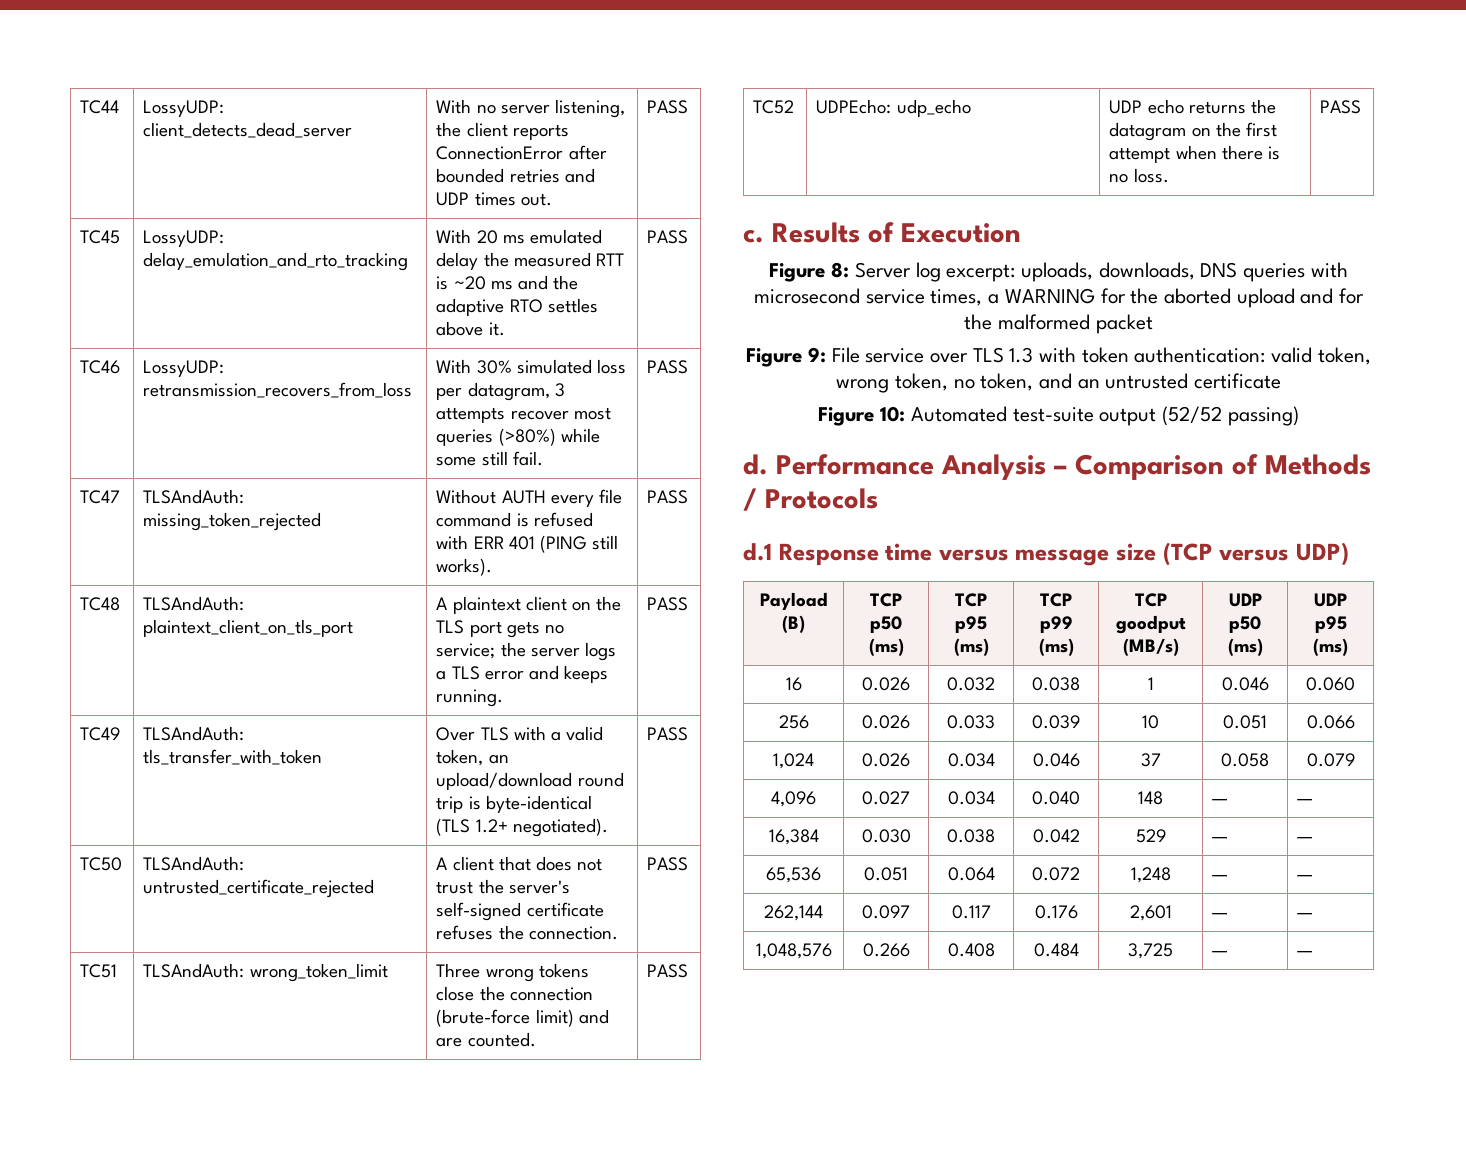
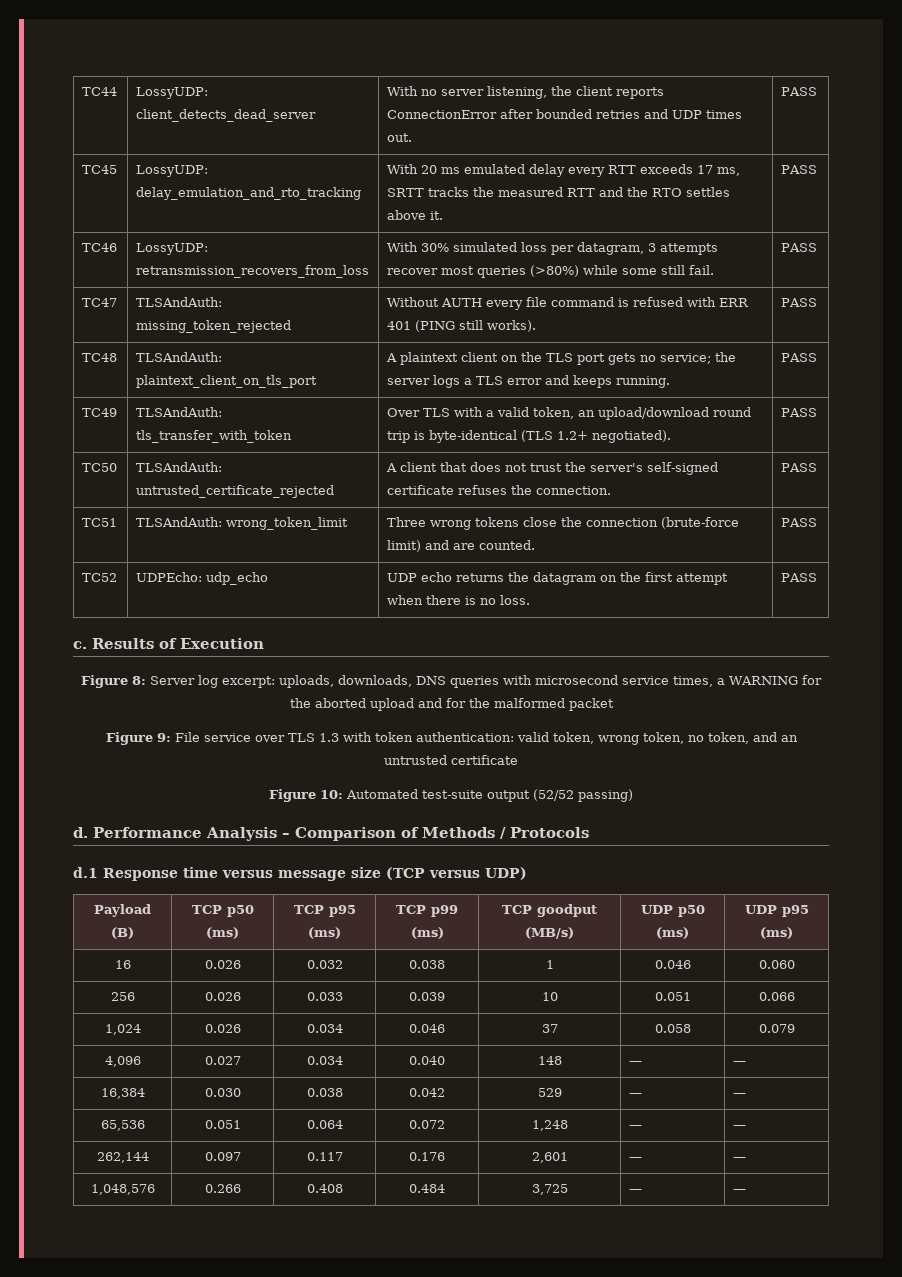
[483,252,624,267] [436,276,513,290] the measured RTT is ~20 ms -> [568,164,741,177] [387,187,596,197] every RTT exceeds 17 ms, SRTT tracks the measured RTT
[436,298,505,316] adaptive -> (649, 192) none

